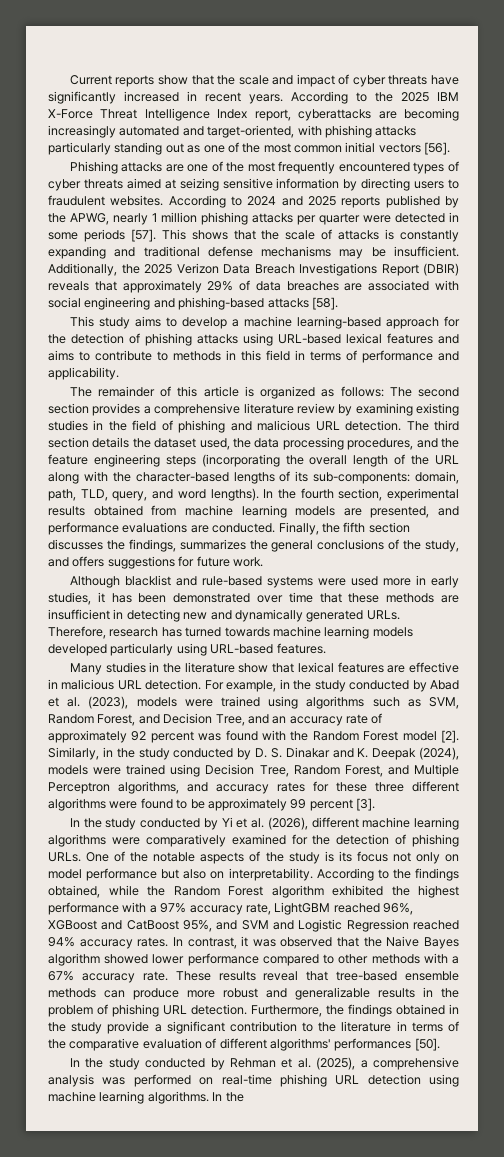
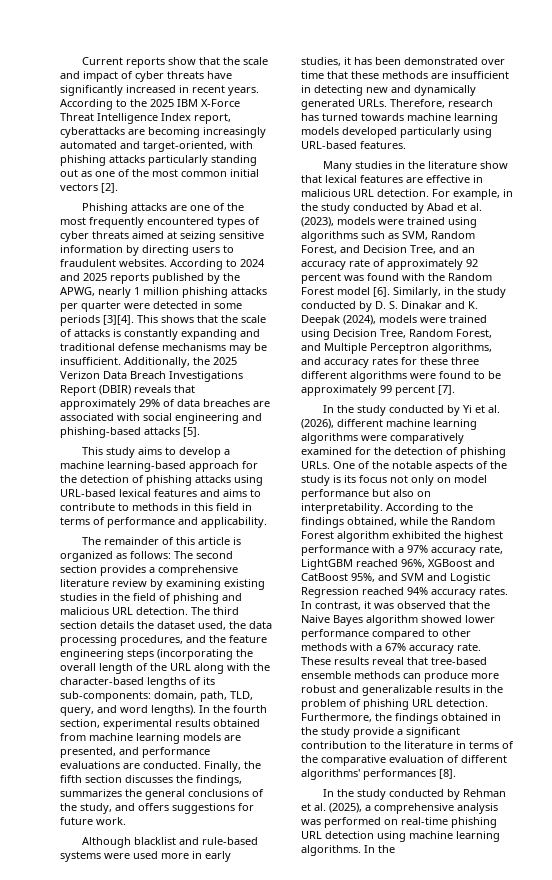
[424,142,451,155] [56]. -> [101,183,118,193] [2].
[130,229,156,242] [57]. -> [103,315,134,325] [3][4].
[311,297,338,310] [58]. -> [183,427,200,437] [5].
[440,730,459,743] [2]. -> [373,287,390,297] [6].
[356,798,375,811] [3]. -> [438,385,455,395] [7].
[414,1038,440,1051] [50]. -> [439,769,456,779] [8].

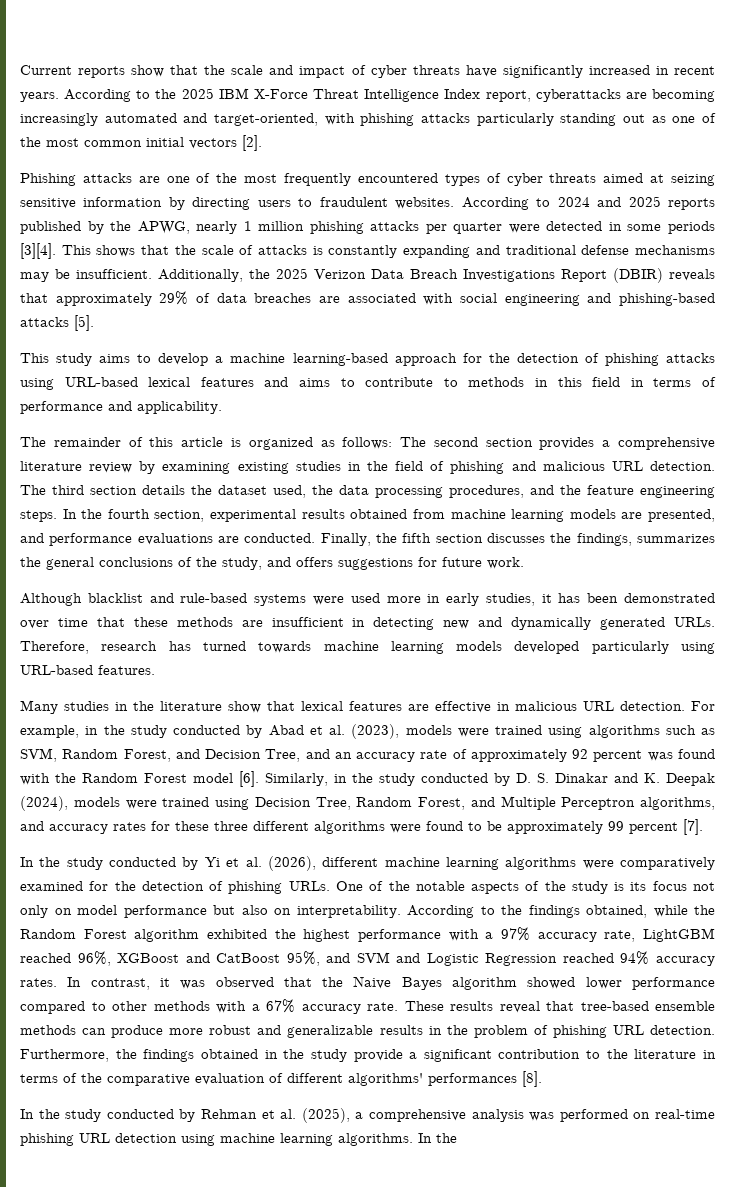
[127,649,253,660] [60,663,270,674] [60,677,215,688] [60,691,253,702] [60,705,196,716] steps (incorporating the overall length of the URL along with the character-based lengths of its sub-components: domain, path, TLD, query, and word lengths). -> [20,510,57,522] steps.

